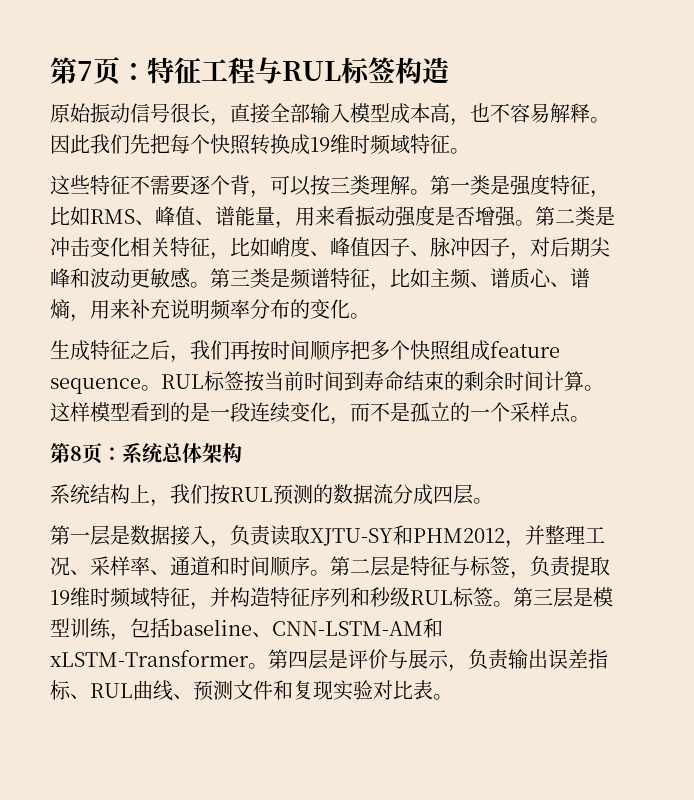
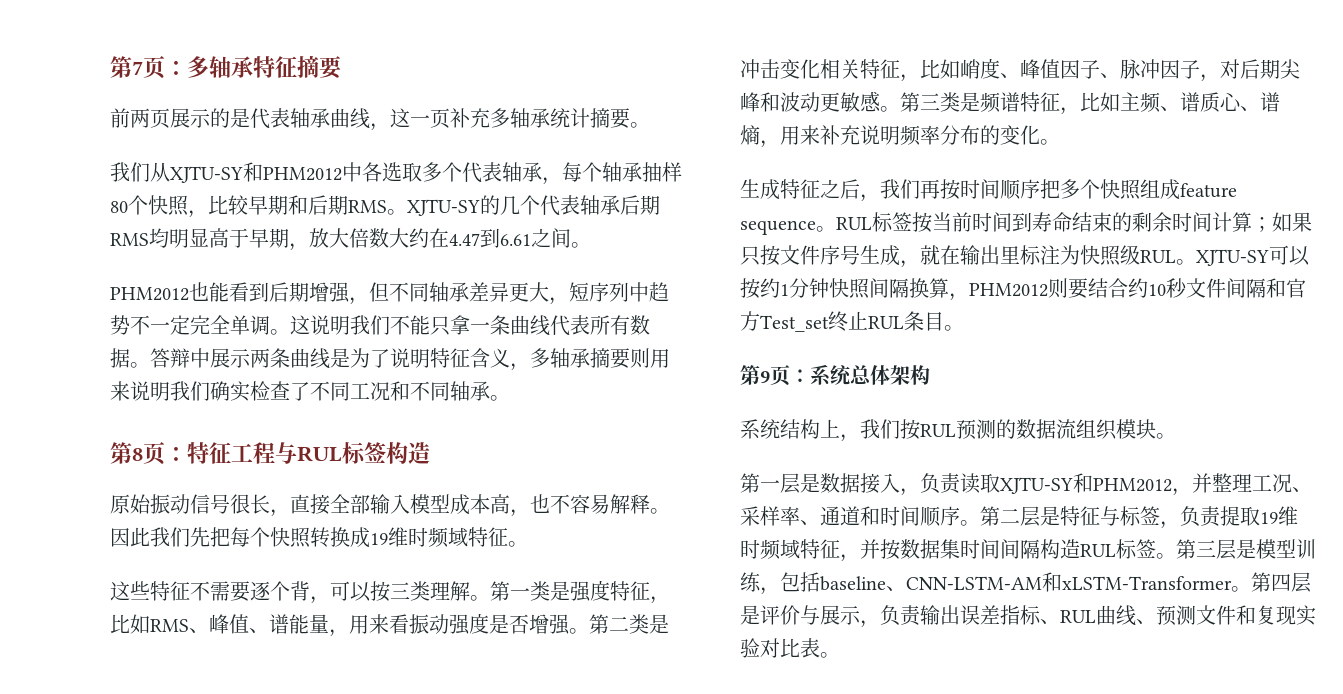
(147, 71) none -> [187,56,342,79] [110,108,650,131] [110,162,682,185] [110,195,660,218] [110,228,591,251] [110,282,669,305] [110,315,650,336] [110,348,670,371] [110,381,510,402] [110,442,187,465] 多轴承特征摘要 // 前两页展示的是代表轴承曲线，这一页补充多轴承统计摘要。 // 我们从XJTU-SY和PHM2012中各选取多个代表轴承，每个轴承抽样80个快照，比较早期和后期RMS。XJTU-SY的几个代表轴承后期RMS均明显高于早期，放大倍数大约在4.47到6.61之间。 // PHM2012也能看到后期增强，但不同轴承差异更大，短序列中趋势不一定完全单调。这说明我们不能只拿一条曲线代表所有数据。答辩中展示两条曲线是为了说明特征含义，多轴承摘要则用来说明我们确实检查了不同工况和不同轴承。 // 第8页：
[584,385,604,391] [50,402,590,425] [50,443,82,463] 。这样模型看到的是一段连续变化，而不是孤立的一个采样点。 // 第8 -> [1252,212,1312,232] [740,245,1310,268] [740,278,1306,301] [740,311,964,332] [740,365,770,385] ；如果只按文件序号生成，就在输出里标注为快照级RUL。XJTU-SY可以按约1分钟快照间隔换算，PHM2012则要结合约10秒文件间隔和官方Test_set终止RUL条目。 // 第9
[393,484,473,505] 分成四层 -> [1076,419,1156,440] 组织模块
[230,587,410,607] 构造特征序列和秒级 -> [880,539,1080,560] 按数据集时间间隔构造

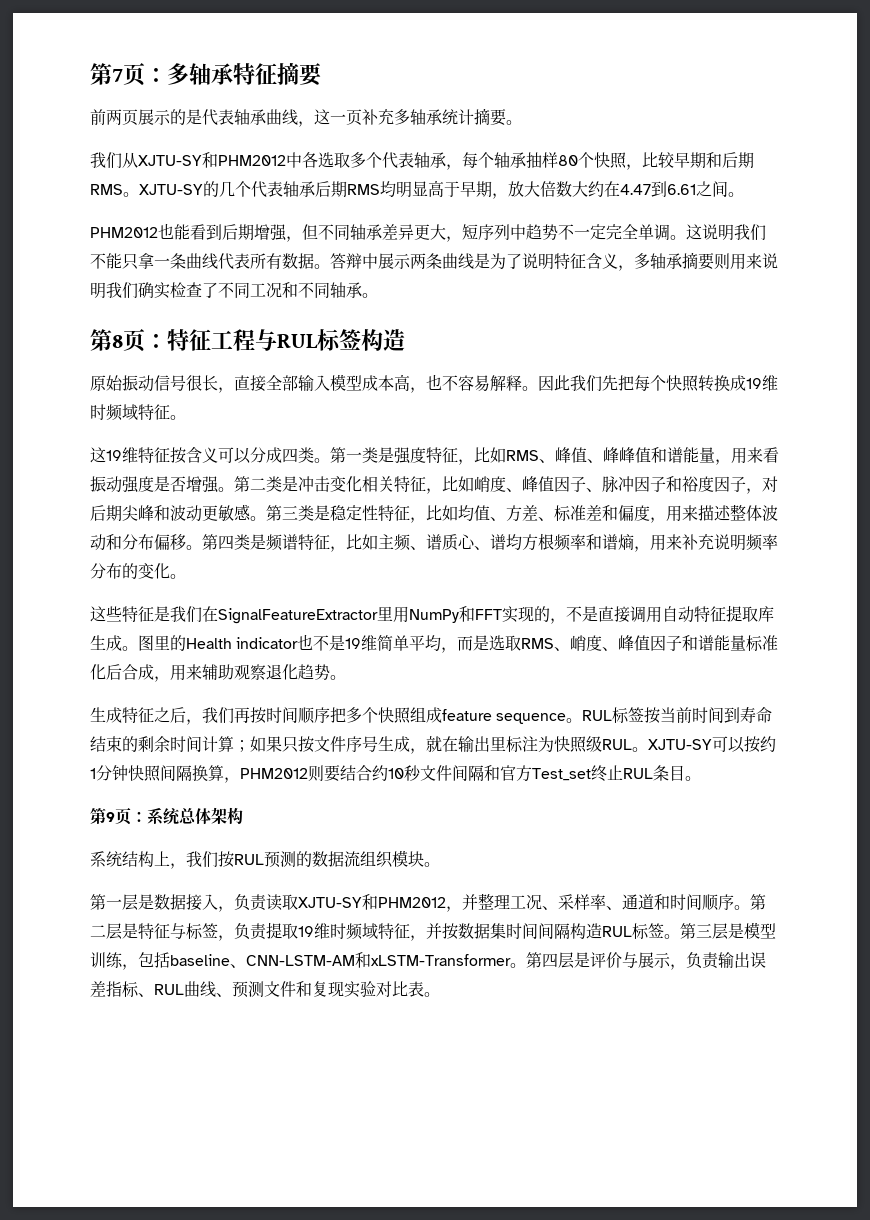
[130,581,470,604] 些特征不需要逐个背，可以按三类理解 -> [106,447,314,464] 19维特征按含义可以分成四类
(269, 630) none -> [603,447,667,463] 峰峰值和
(1200, 69) none -> [666,476,746,492] 和裕度因子
(980, 102) none -> [330,504,778,523] [90,534,266,551] 稳定性特征，比如均值、方差、标准差和偏度，用来描述整体波动和分布偏移。第四类是
(1280, 102) none -> [506,533,618,551] 均方根频率和谱
(1060, 142) none -> [90,605,774,624] [90,634,779,653] [90,664,346,682] // 这些特征是我们在SignalFeatureExtractor里用NumPy和FFT实现的，不是直接调用自动特征提取库生成。图里的Health indicator也不是19维简单平均，而是选取RMS、峭度、峰值因子和谱能量标准化后合成，用来辅助观察退化趋势。

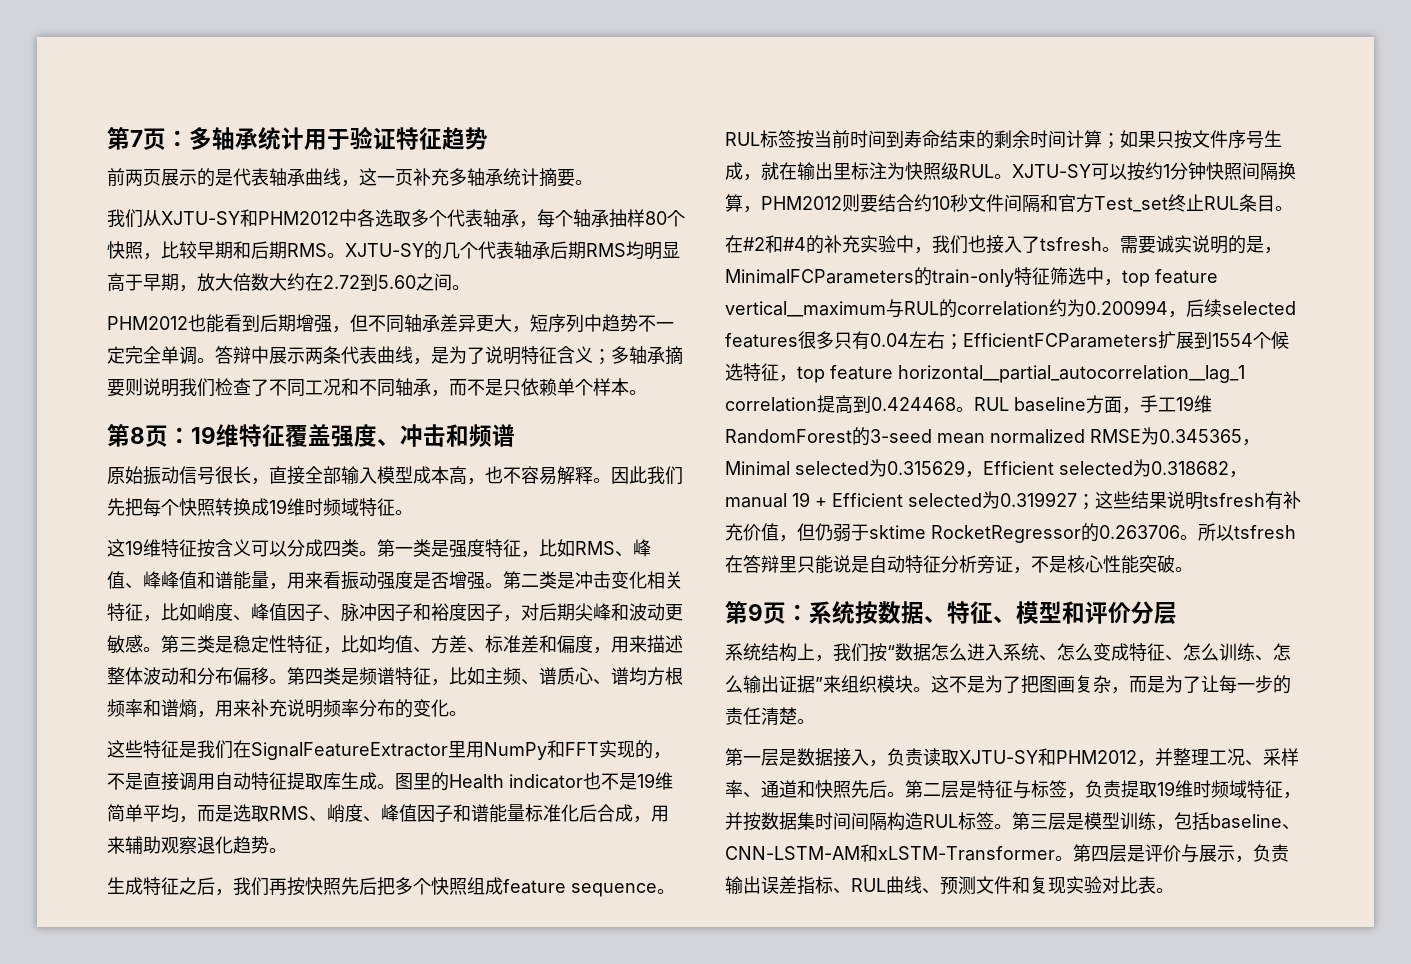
[233,63,322,86] 特征摘要 -> [258,126,488,150] 统计用于验证特征趋势
[620,181,696,197] 4.47到6.61 -> [323,273,416,291] 2.72到5.60
[686,224,766,241] [90,253,330,270] 这说明我们不能只拿一条曲线代表所有数据。 -> (215, 360) none
[442,253,474,269] 曲线 -> [341,346,431,365] 代表曲线，
[618,265,634,271] ， -> [593,349,611,365] ；
[730,253,778,270] [90,282,170,299] 用来说明我们确实 -> [143,378,215,397] 说明我们
[362,293,378,298] [90,329,405,352] 。 // 第8页：特征工程与RUL标签构造 -> [431,378,647,397] [107,424,515,447] ，而不是只依赖单个样本。 // 第8页：19维特征覆盖强度、冲击和频谱
[266,707,330,724] 时间顺序 -> [305,877,377,895] 快照先后
[90,807,243,825] 第9页：系统总体架构 -> [725,235,1282,254] [725,267,1218,287] [725,299,1296,318] [725,331,1289,350] [725,363,1245,383] [725,395,1212,414] [725,427,1260,446] [725,459,1247,478] [725,491,1301,510] [725,523,1296,543] [725,555,1193,574] [725,601,1177,625] 在#2和#4的补充实验中，我们也接入了tsfresh。需要诚实说明的是，MinimalFCParameters的train-only特征筛选中，top feature vertical__maximum与RUL的correlation约为0.200994，后续selected features很多只有0.04左右；EfficientFCParameters扩展到1554个候选特征，top feature horizontal__partial_autocorrelation__lag_1 correlation提高到0.424468。RUL baseline方面，手工19维RandomForest的3-seed mean normalized RMSE为0.345365，Minimal selected为0.315629，Efficient selected为0.318682，manual 19 + Efficient selected为0.319927；这些结果说明tsfresh有补充价值，但仍弱于sktime RocketRegressor的0.263706。所以tsfresh在答辩里只能说是自动特征分析旁证，不是核心性能突破。 // 第9页：系统按数据、特征、模型和评价分层
[234,850,424,868] RUL预测的数据流组织模块 -> [887,643,1291,661] [725,675,1291,694] [725,707,797,726] “数据怎么进入系统、怎么变成特征、怎么训练、怎么输出证据”来组织模块。这不是为了把图画复杂，而是为了让每一步的责任清楚
[670,894,734,911] 时间顺序 -> [815,780,887,798] 快照先后

